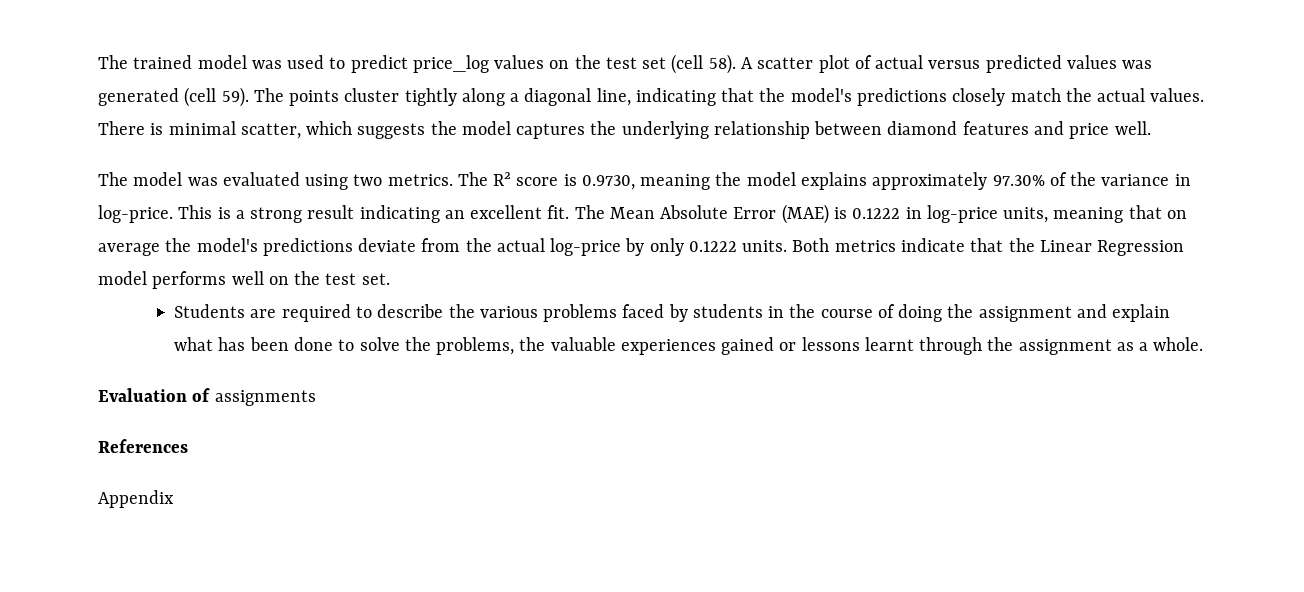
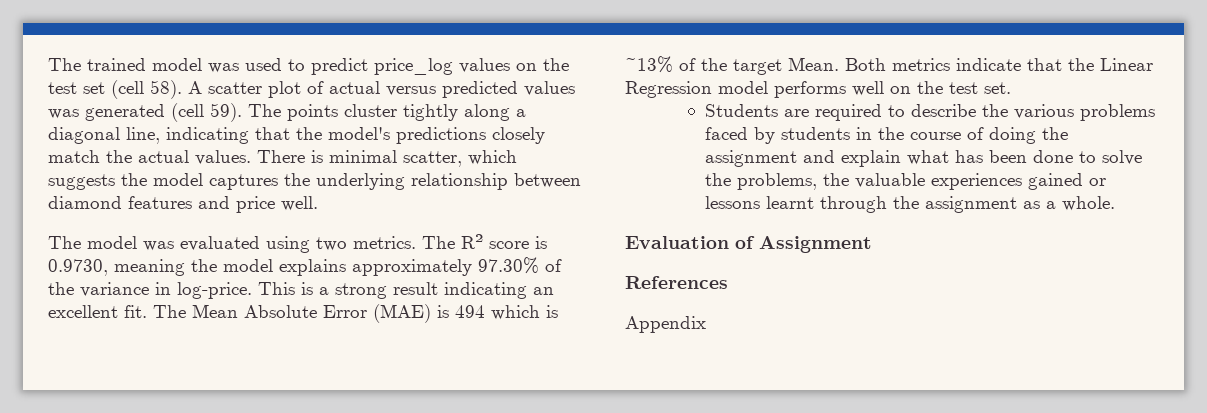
[852,205,1187,223] [98,238,788,256] 0.1222 in log-price units, meaning that on average the model's predictions deviate from the actual log-price by only 0.1222 units. -> [455,305,558,320] [625,56,839,75] 494 which is ~13% of the target Mean.
[214,390,316,406] assignments -> [759,236,872,253] Assignment

